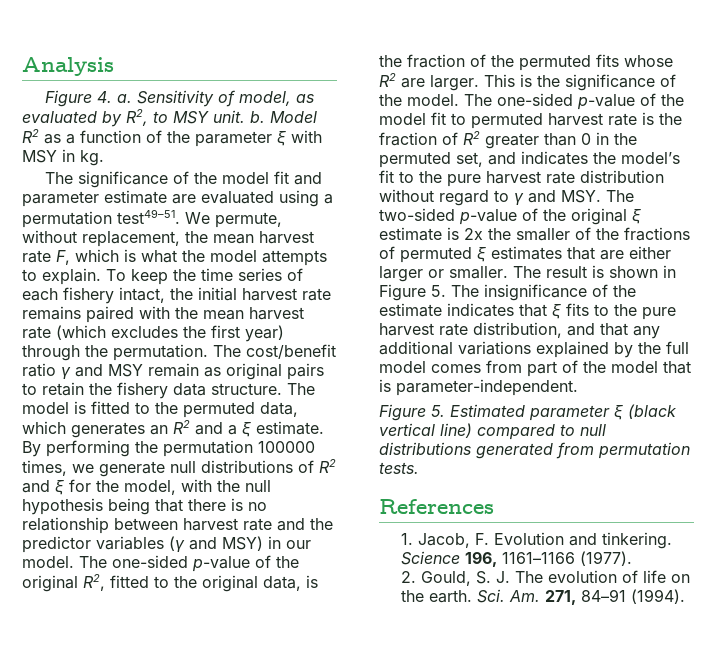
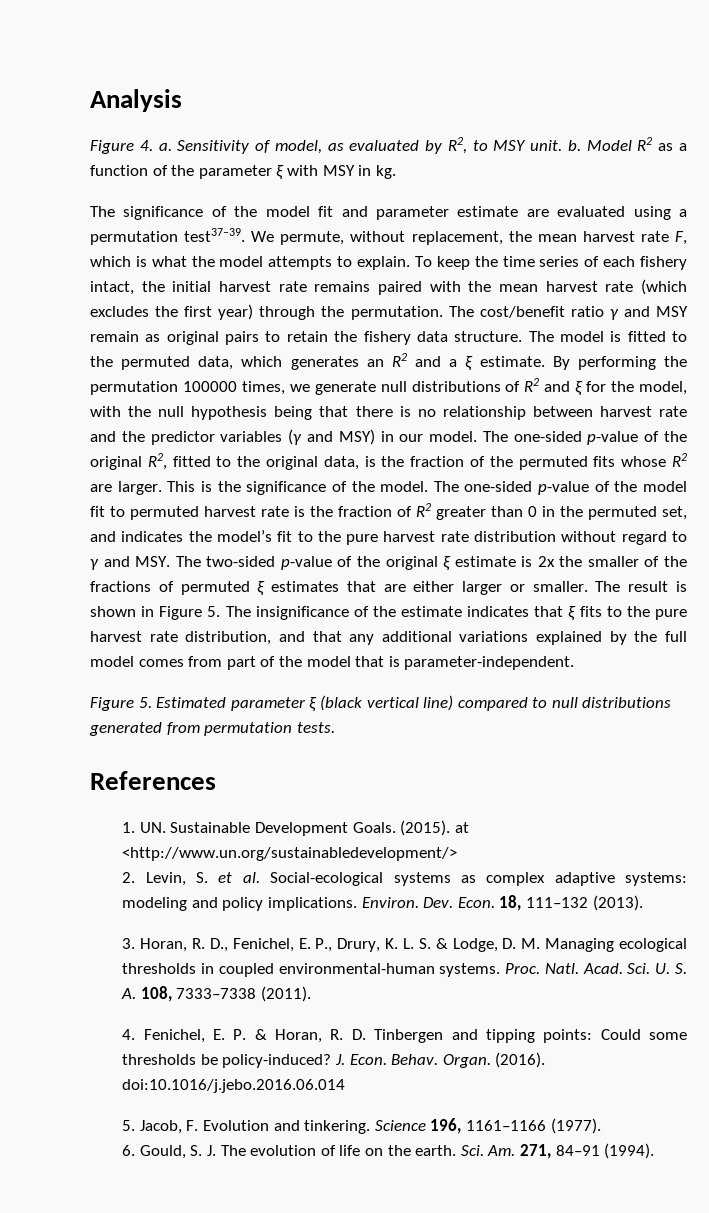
[117,209,180,224] test49–51. -> [184,228,246,242] test37–39.
(413, 539) none -> [139,820,469,836] [122,847,458,861] [122,872,687,886] [122,895,643,911] [122,938,687,952] [122,963,687,977] [121,986,312,1002] [122,1029,687,1043] [122,1052,546,1068] [122,1079,346,1093] [122,1120,136,1131] UN. Sustainable Development Goals. (2015). at <http://www.un.org/sustainabledevelopment/> // 2. Levin, S. et al. Social-ecological systems as complex adaptive systems: modeling and policy implications. Environ. Dev. Econ. 18, 111–132 (2013). // 3. Horan, R. D., Fenichel, E. P., Drury, K. L. S. & Lodge, D. M. Managing ecological thresholds in coupled environmental-human systems. Proc. Natl. Acad. Sci. U. S. A. 108, 7333–7338 (2011). // 4. Fenichel, E. P. & Horan, R. D. Tinbergen and tipping points: Could some thresholds be policy-induced? J. Econ. Behav. Organ. (2016). doi:10.1016/j.jebo.2016.06.014 // 5.
[400,571,416,583] 2. -> [122,1145,136,1156] 6.

